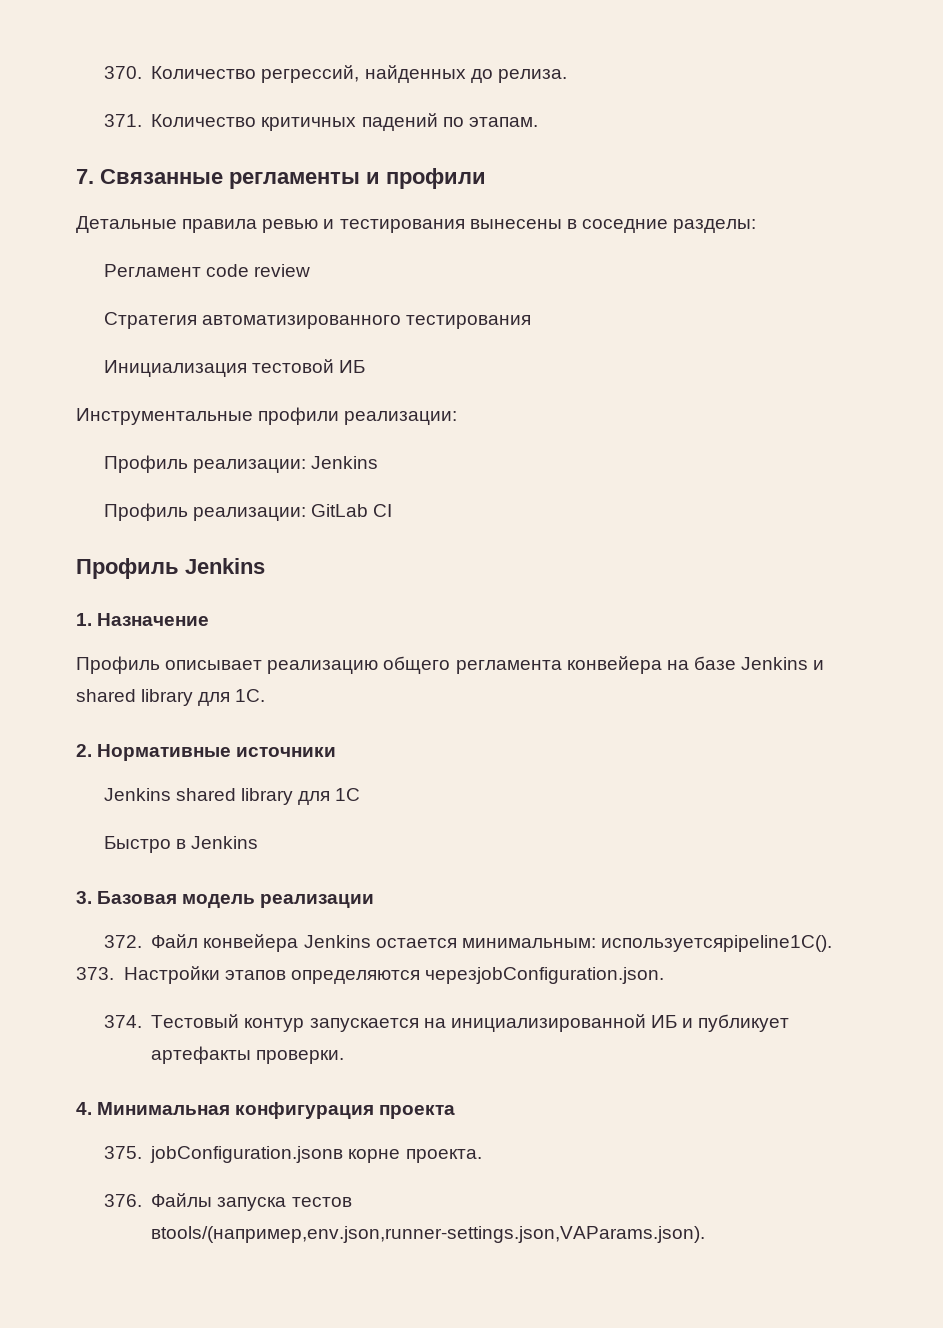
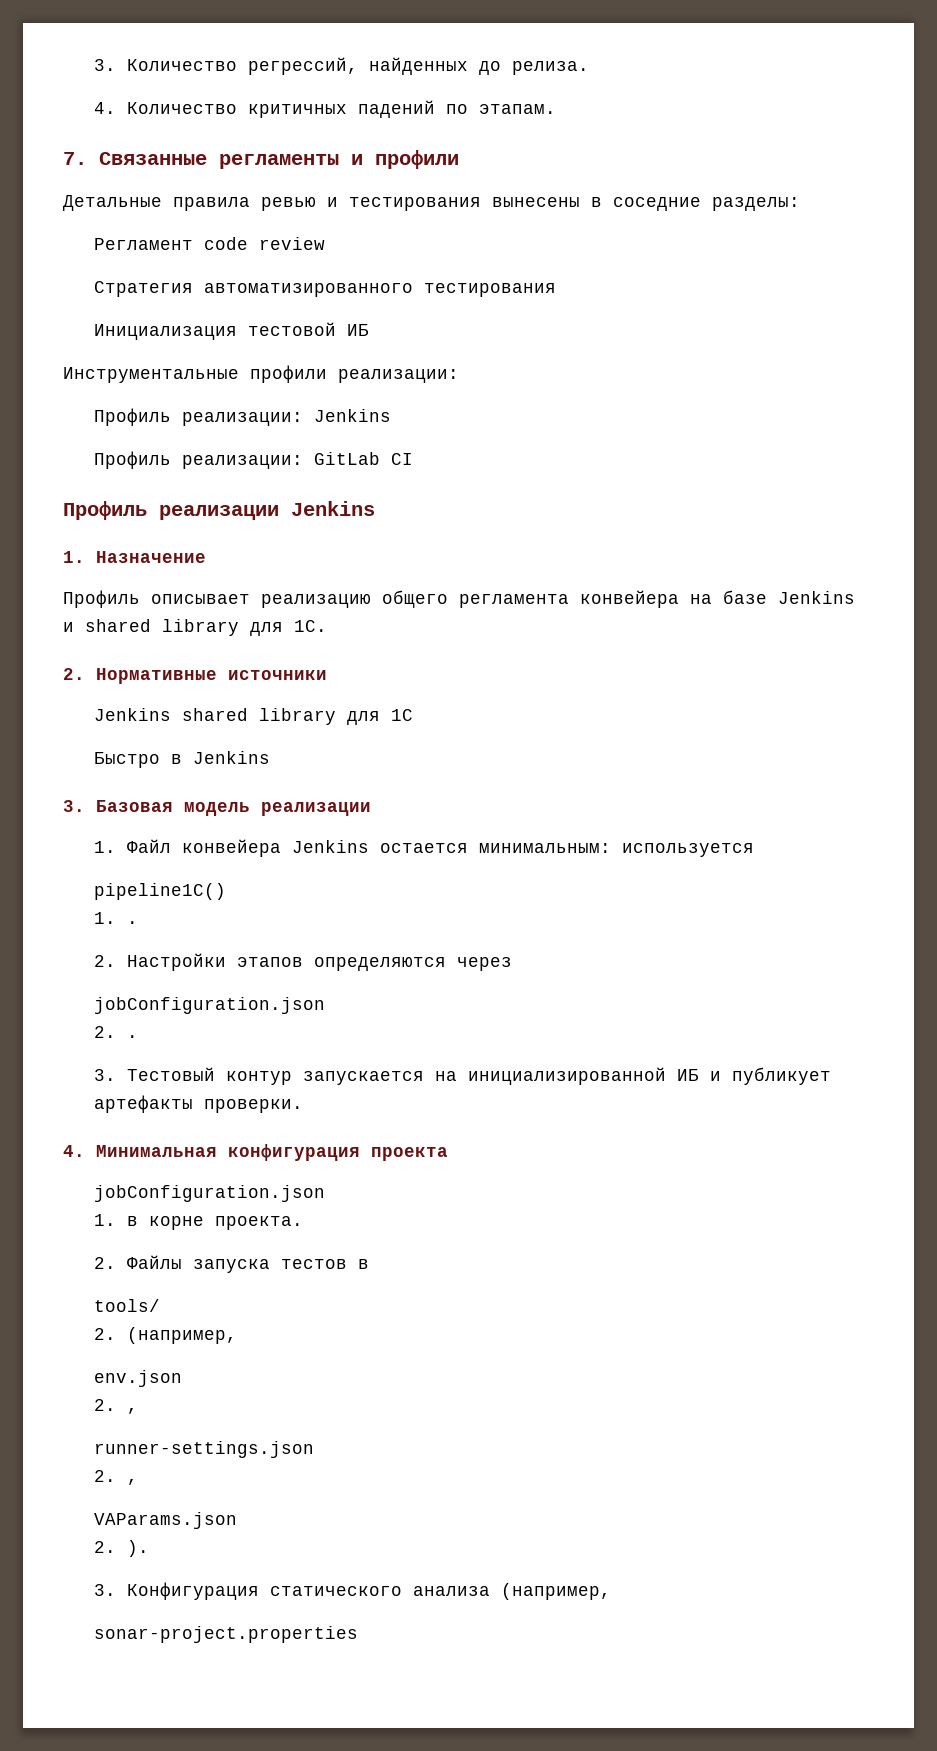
[103,66,142,79] 370. -> [94,59,117,71] 3.
[103,114,142,127] 371. -> [94,102,117,114] 4.
(179, 568) none -> [159,505,279,520] реализации
[103,935,142,948] 372. -> [94,841,117,853] 1.
[600,935,832,952] [76,966,664,984] [103,1015,142,1028] используетсяpipeline1C(). // 373. Настройки этапов определяются черезjobConfiguration.json. // 374. -> [622,843,755,857] [94,883,227,900] [94,912,139,924] [94,953,513,971] [94,997,326,1014] [94,1026,139,1038] [94,1069,117,1081] используется // pipeline1C() // 1. . // 2. Настройки этапов определяются через // jobConfiguration.json // 2. . // 3.
[103,1146,344,1163] 375. jobConfiguration.jsonв -> [94,1185,326,1202] [94,1214,139,1226] jobConfiguration.json // 1. в
[103,1194,142,1207] 376. -> [94,1257,117,1269] 2.
[151,1226,706,1243] вtools/(например,env.json,runner-settings.json,VAParams.json). -> [358,1259,370,1269] [94,1299,161,1312] [94,1327,238,1344] [94,1370,183,1387] [94,1399,139,1414] [94,1441,315,1458] [94,1470,139,1485] [94,1512,238,1529] [94,1540,150,1557] [94,1582,612,1600] [94,1626,359,1643] в // tools/ // 2. (например, // env.json // 2. , // runner-settings.json // 2. , // VAParams.json // 2. ). // 3. Конфигурация статического анализа (например, // sonar-project.properties

